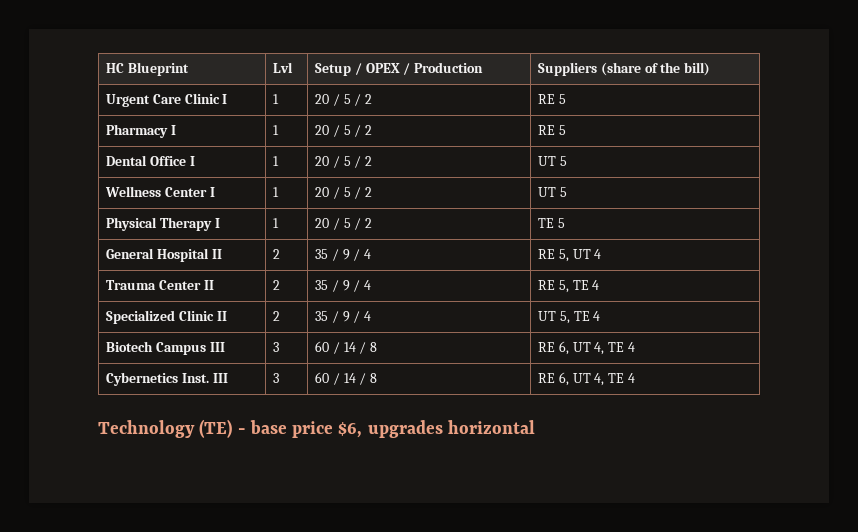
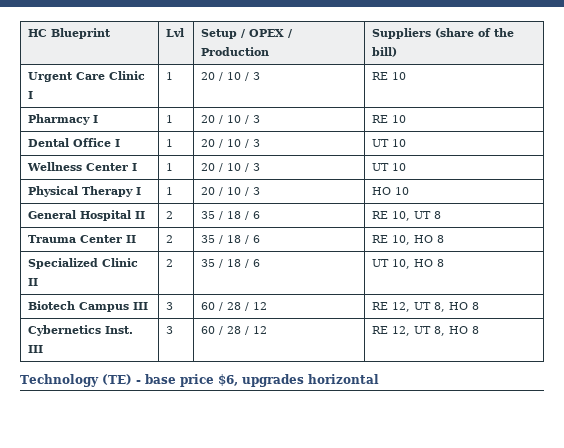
[343,94,373,106] [537,94,566,104] 5 / 2 | RE 5 -> [227,72,261,81] [372,72,407,80] 10 / 3 | RE 10
[343,125,373,137] [537,125,566,135] 5 / 2 | RE 5 -> [227,115,261,124] [372,115,407,123] 10 / 3 | RE 10
[343,156,373,168] [537,156,567,166] 5 / 2 | UT 5 -> [227,139,261,148] [372,139,407,147] 10 / 3 | UT 10
[343,187,373,199] [537,187,567,197] 5 / 2 | UT 5 -> [227,163,261,172] [372,163,407,171] 10 / 3 | UT 10
[343,218,373,230] [537,218,565,228] 5 / 2 | TE 5 -> [227,187,261,196] [372,187,410,195] 10 / 3 | HO 10
[342,249,372,261] [537,249,602,262] 9 / 4 | RE 5, UT 4 -> [227,211,261,220] [372,211,442,221] 18 / 6 | RE 10, UT 8
[342,280,372,292] [537,280,600,293] 9 / 4 | RE 5, TE 4 -> [227,235,261,244] [372,235,445,245] 18 / 6 | RE 10, HO 8
[342,311,372,323] [537,311,601,324] 9 / 4 | UT 5, TE 4 -> [227,259,261,268] [372,259,445,269] 18 / 6 | UT 10, HO 8
[343,342,378,354] [537,341,635,355] 14 / 8 | RE 6, UT 4, TE 4 -> [227,302,268,311] [372,302,480,312] 28 / 12 | RE 12, UT 8, HO 8
[343,373,378,385] [537,372,635,386] 14 / 8 | RE 6, UT 4, TE 4 -> [227,326,268,335] [372,326,480,336] 28 / 12 | RE 12, UT 8, HO 8

